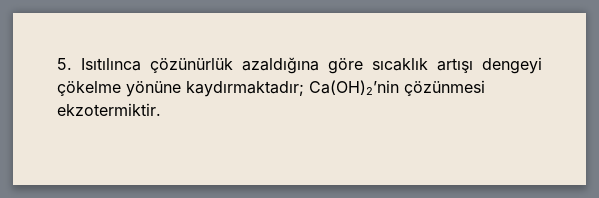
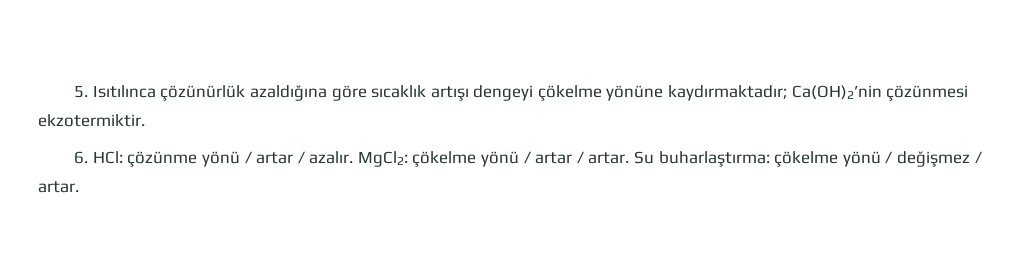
(161, 109) none -> [74,151,982,167] [38,181,79,193] // 6. HCl: çözünme yönü / artar / azalır. MgCl2: çökelme yönü / artar / artar. Su buharlaştırma: çökelme yönü / değişmez / artar.

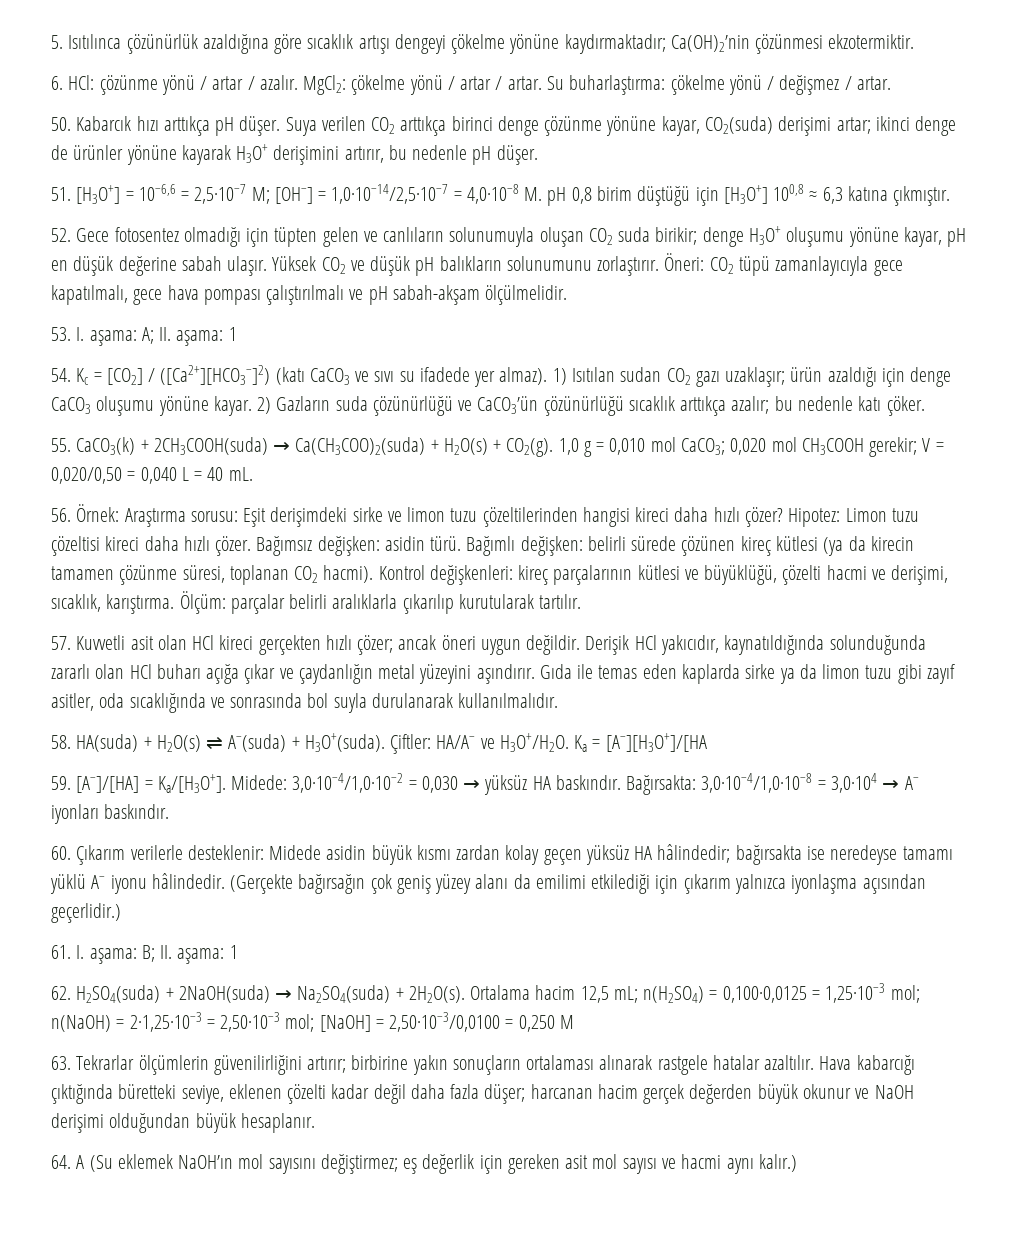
(79, 187) none -> [51,116,957,136] [51,144,538,165] [51,184,951,206] [51,226,967,247] [51,253,903,276] [51,285,568,305] [51,327,237,346] [51,365,952,387] [51,396,925,416] [51,437,944,457] [51,467,253,484] [51,504,919,527] [51,536,914,556] [51,565,949,585] [51,591,582,614] [51,635,926,655] [51,664,955,684] [51,693,559,713] [51,733,707,754] [51,773,919,795] [51,804,170,824] [51,844,953,865] [50,873,926,894] [51,903,121,923] [51,945,238,964] [51,983,920,1003] [51,1012,574,1032] [51,1055,915,1075] [51,1084,914,1104] [51,1113,315,1133] [51,1154,797,1174] // 50. Kabarcık hızı arttıkça pH düşer. Suya verilen CO2 arttıkça birinci denge çözünme yönüne kayar, CO2(suda) derişimi artar; ikinci denge de ürünler yönüne kayarak H3O+ derişimini artırır, bu nedenle pH düşer. // 51. [H3O+] = 10−6,6 = 2,5·10−7 M; [OH−] = 1,0·10−14/2,5·10−7 = 4,0·10−8 M. pH 0,8 birim düştüğü için [H3O+] 100,8 ≈ 6,3 katına çıkmıştır. // 52. Gece fotosentez olmadığı için tüpten gelen ve canlıların solunumuyla oluşan CO2 suda birikir; denge H3O+ oluşumu yönüne kayar, pH en düşük değerine sabah ulaşır. Yüksek CO2 ve düşük pH balıkların solunumunu zorlaştırır. Öneri: CO2 tüpü zamanlayıcıyla gece kapatılmalı, gece hava pompası çalıştırılmalı ve pH sabah-akşam ölçülmelidir. // 53. I. aşama: A; II. aşama: 1 // 54. Kc = [CO2] / ([Ca2+][HCO3−]2) (katı CaCO3 ve sıvı su ifadede yer almaz). 1) Isıtılan sudan CO2 gazı uzaklaşır; ürün azaldığı için denge CaCO3 oluşumu yönüne kayar. 2) Gazların suda çözünürlüğü ve CaCO3’ün çözünürlüğü sıcaklık arttıkça azalır; bu nedenle katı çöker. // 55. CaCO3(k) + 2CH3COOH(suda) → Ca(CH3COO)2(suda) + H2O(s) + CO2(g). 1,0 g = 0,010 mol CaCO3; 0,020 mol CH3COOH gerekir; V = 0,020/0,50 = 0,040 L = 40 mL. // 56. Örnek: Araştırma sorusu: Eşit derişimdeki sirke ve limon tuzu çözeltilerinden hangisi kireci daha hızlı çözer? Hipotez: Limon tuzu çözeltisi kireci daha hızlı çözer. Bağımsız değişken: asidin türü. Bağımlı değişken: belirli sürede çözünen kireç kütlesi (ya da kirecin tamamen çözünme süresi, toplanan CO2 hacmi). Kontrol değişkenleri: kireç parçalarının kütlesi ve büyüklüğü, çözelti hacmi ve derişimi, sıcaklık, karıştırma. Ölçüm: parçalar belirli aralıklarla çıkarılıp kurutularak tartılır. // 57. Kuvvetli asit olan HCl kireci gerçekten hızlı çözer; ancak öneri uygun değildir. Derişik HCl yakıcıdır, kaynatıldığında solunduğunda zararlı olan HCl buharı açığa çıkar ve çaydanlığın metal yüzeyini aşındırır. Gıda ile temas eden kaplarda sirke ya da limon tuzu gibi zayıf asitler, oda sıcaklığında ve sonrasında bol suyla durulanarak kullanılmalıdır. // 58. HA(suda) + H2O(s) ⇌ A−(suda) + H3O+(suda). Çiftler: HA/A− ve H3O+/H2O. Ka = [A−][H3O+]/[HA // 59. [A−]/[HA] = Ka/[H3O+]. Midede: 3,0·10−4/1,0·10−2 = 0,030 → yüksüz HA baskındır. Bağırsakta: 3,0·10−4/1,0·10−8 = 3,0·104 → A− iyonları baskındır. // 60. Çıkarım verilerle desteklenir: Midede asidin büyük kısmı zardan kolay geçen yüksüz HA hâlindedir; bağırsakta ise neredeyse tamamı yüklü A− iyonu hâlindedir. (Gerçekte bağırsağın çok geniş yüzey alanı da emilimi etkilediği için çıkarım yalnızca iyonlaşma açısından geçerlidir.) // 61. I. aşama: B; II. aşama: 1 // 62. H2SO4(suda) + 2NaOH(suda) → Na2SO4(suda) + 2H2O(s). Ortalama hacim 12,5 mL; n(H2SO4) = 0,100·0,0125 = 1,25·10−3 mol; n(NaOH) = 2·1,25·10−3 = 2,50·10−3 mol; [NaOH] = 2,50·10−3/0,0100 = 0,250 M // 63. Tekrarlar ölçümlerin güvenilirliğini artırır; birbirine yakın sonuçların ortalaması alınarak rastgele hatalar azaltılır. Hava kabarcığı çıktığında büretteki seviye, eklenen çözelti kadar değil daha fazla düşer; harcanan hacim gerçek değerden büyük okunur ve NaOH derişimi olduğundan büyük hesaplanır. // 64. A (Su eklemek NaOH’ın mol sayısını değiştirmez; eş değerlik için gereken asit mol sayısı ve hacmi aynı kalır.)

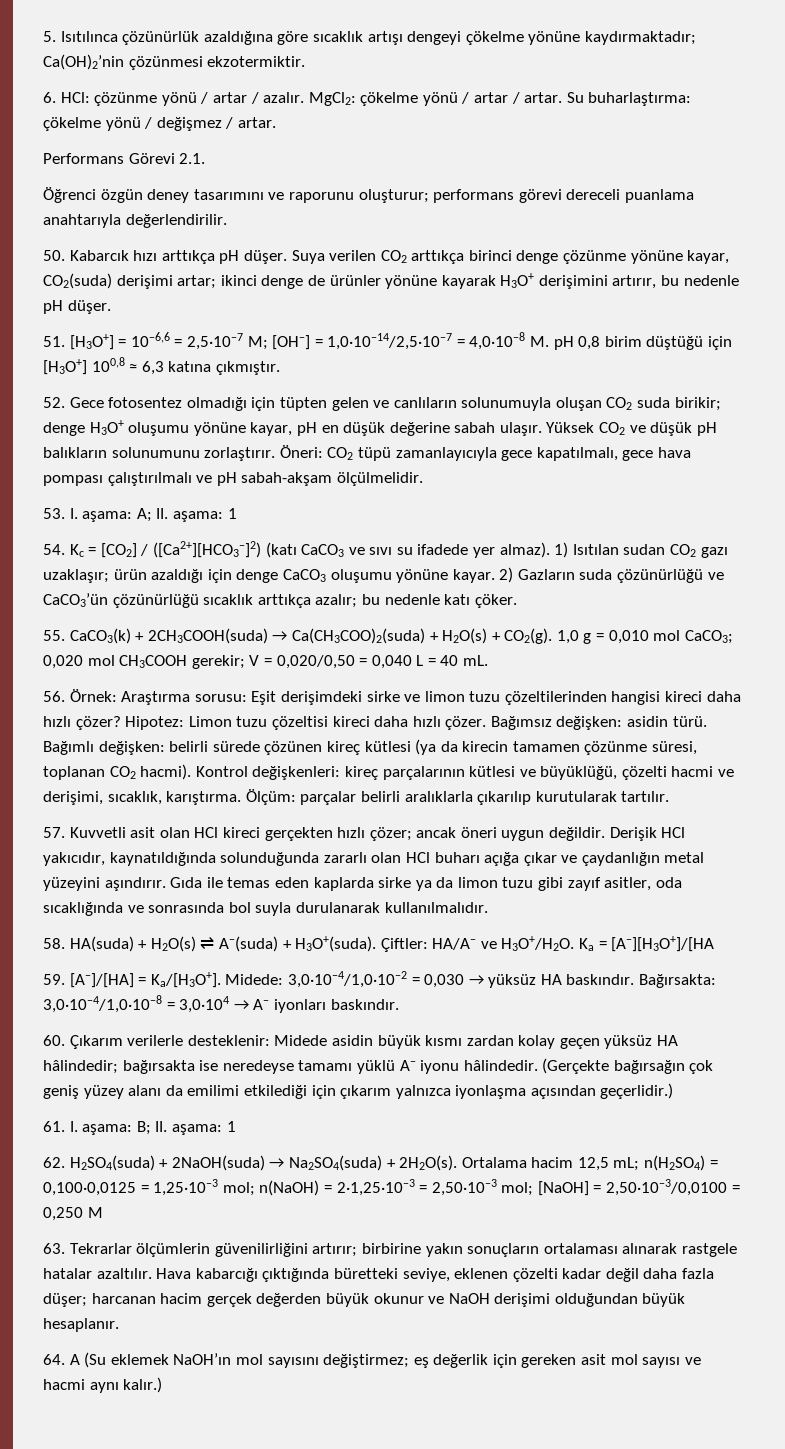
(891, 83) none -> [43,153,206,164] [43,187,694,203] [43,214,227,228] // Performans Görevi 2.1. // Öğrenci özgün deney tasarımını ve raporunu oluşturur; performans görevi dereceli puanlama anahtarıyla değerlendirilir.

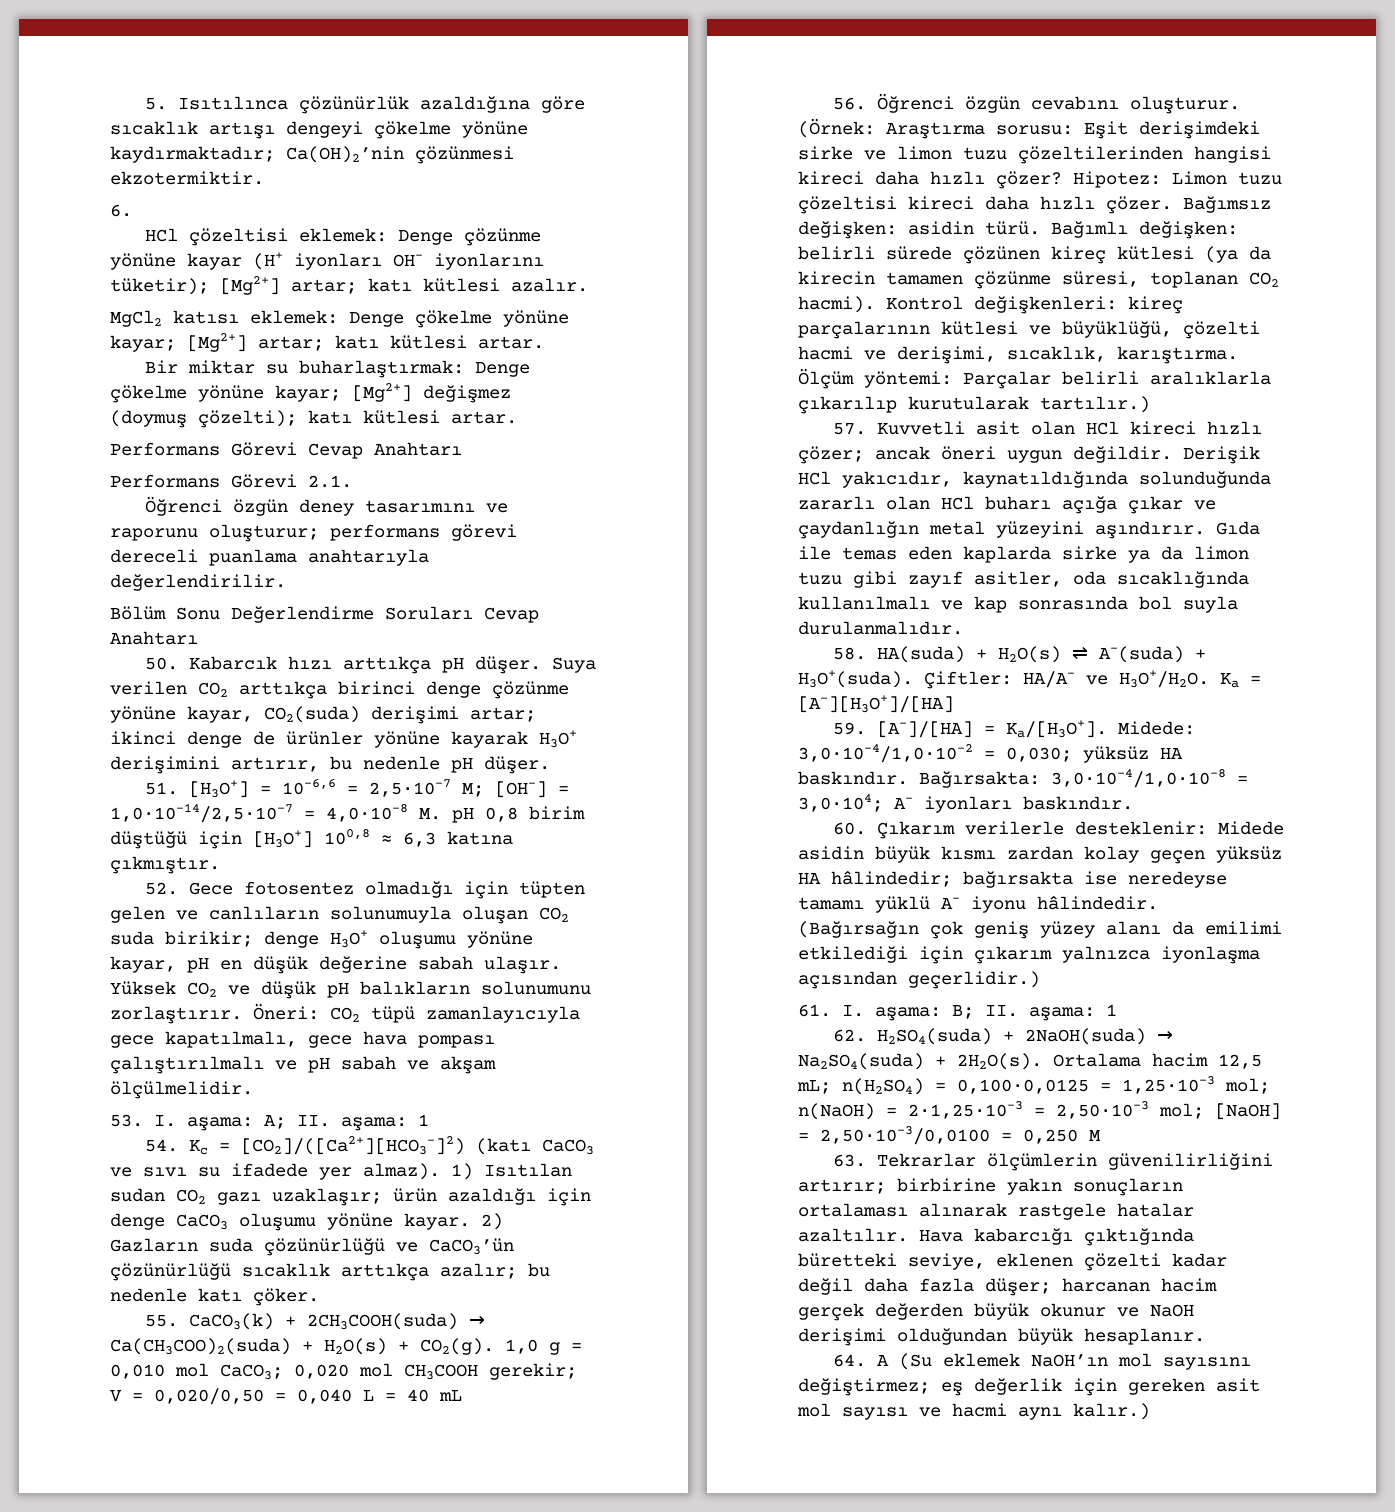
[60,92,692,106] [43,117,276,131] HCl: çözünme yönü / artar / azalır. MgCl2: çökelme yönü / artar / artar. Su buharlaştırma: çökelme yönü / değişmez / artar. -> [144,228,541,246] [110,252,544,270] [110,276,588,295] [110,310,569,328] [110,333,544,352] [144,360,530,378] [110,383,511,403] [110,410,517,428] [110,442,462,459] // HCl çözeltisi eklemek: Denge çözünme yönüne kayar (H+ iyonları OH− iyonlarını tüketir); [Mg2+] artar; katı kütlesi azalır. // MgCl2 katısı eklemek: Denge çökelme yönüne kayar; [Mg2+] artar; katı kütlesi artar. // Bir miktar su buharlaştırmak: Denge çökelme yönüne kayar; [Mg2+] değişmez (doymuş çözelti); katı kütlesi artar. // Performans Görevi Cevap Anahtarı
(227, 221) none -> [110,606,539,623] [110,631,198,645] // Bölüm Sonu Değerlendirme Soruları Cevap Anahtarı
[241,472,333,486] sabah-akşam -> [341,1056,496,1074] sabah ve akşam
[100,541,261,558] [CO2] / ([Ca2+][HCO3−]2) -> [240,1136,465,1155] [CO2]/([Ca2+][HCO3−]2)
[463,655,489,666] mL. -> [439,1390,462,1401] mL
[69,689,117,702] Örnek: -> [876,93,1240,114] [798,118,875,138] Öğrenci özgün cevabını oluşturur. (Örnek:
[245,789,357,805] Ölçüm: parçalar -> [798,368,1051,389] Ölçüm yöntemi: Parçalar
[621,791,670,802] tartılır. -> [1040,396,1150,413] tartılır.)
[264,827,333,841] gerçekten -> (1196, 428) none
[127,905,144,913] ve -> [798,596,1007,613] kullanılmalı ve kap
[295,902,488,913] durulanarak kullanılmalıdır. -> [798,621,963,635] durulanmalıdır.
[611,936,715,952] [A−][H3O+]/[HA -> [798,695,954,713] [A−][H3O+]/[HA]
[424,974,484,988] 0,030 → -> [1006,747,1072,762] 0,030;
[179,996,249,1013] 3,0·104 → -> [798,794,883,812] 3,0·104;
[542,1058,685,1074] (Gerçekte bağırsağın -> [798,921,919,938] (Bağırsağın

